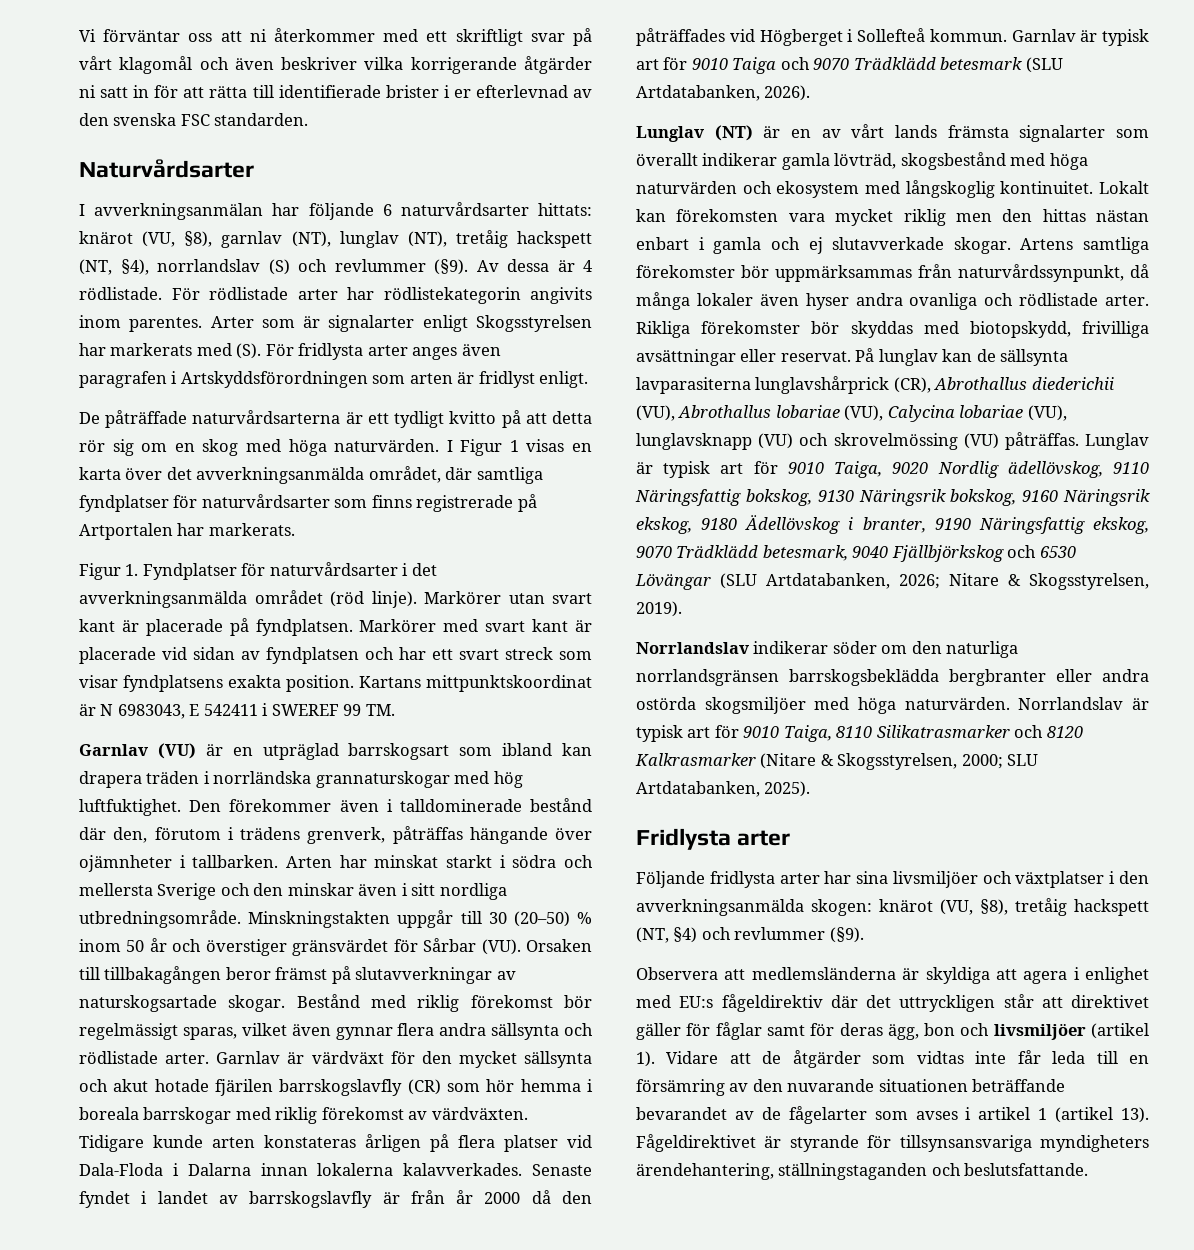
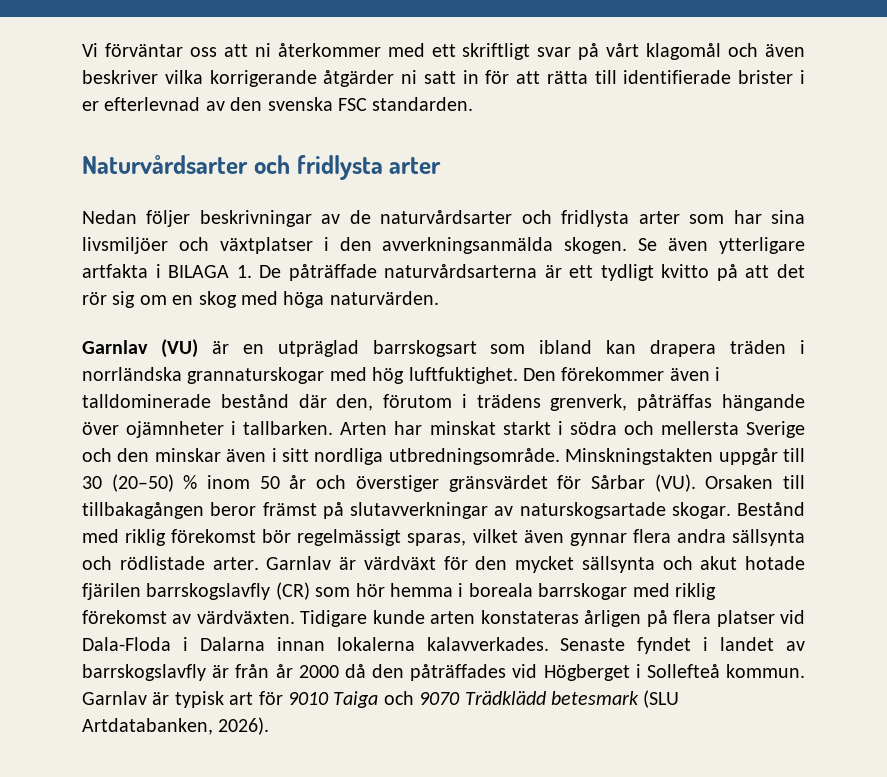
[79,202,592,220] [79,230,592,248] [79,259,592,275] [79,287,592,304] [79,315,592,332] [79,343,501,360] [79,371,589,388] // I avverkningsanmälan har följande 6 naturvårdsarter hittats: knärot (VU, §8), garnlav (NT), lunglav (NT), tretåig hackspett (NT, §4), norrlandslav (S) och revlummer (§9). Av dessa är 4 rödlistade. För rödlistade arter har rödlistekategorin angivits inom parentes. Arter som är signalarter enligt Skogsstyrelsen har markerats med (S). För fridlysta arter anges även paragrafen i Artskyddsförordningen som arten är fridlyst enligt. // -> [253,155,442,180] [82,210,806,227] [82,237,806,254] [82,264,252,278] och fridlysta arter // Nedan följer beskrivningar av de naturvårdsarter och fridlysta arter som har sina livsmiljöer och växtplatser i den avverkningsanmälda skogen. Se även ytterligare artfakta i BILAGA 1.
[552,411,592,424] detta -> [777,264,806,278] det
[446,439,592,456] [79,466,543,484] [79,494,537,512] [79,523,295,540] [79,562,437,580] [79,590,592,608] [79,618,593,636] [79,647,592,664] [79,675,592,692] [79,703,395,719] I Figur 1 visas en karta över det avverkningsanmälda området, där samtliga fyndplatser för naturvårdsarter som finns registrerade på Artportalen har markerats. // Figur 1. Fyndplatser för naturvårdsarter i det avverkningsanmälda området (röd linje). Markörer utan svart kant är placerade på fyndplatsen. Markörer med svart kant är placerade vid sidan av fyndplatsen och har ett svart streck som visar fyndplatsens exakta position. Kartans mittpunktskoordinat är N 6983043, E 542411 i SWEREF 99 TM. -> (439, 298) none
[636,124,1149,142] [636,152,1088,170] [636,180,1149,198] [636,209,1149,226] [636,237,1149,254] [636,264,1149,282] [636,292,1149,310] [636,321,1149,338] [636,348,1069,366] [636,376,1114,394] [636,405,1067,422] [636,432,1149,450] [636,461,1149,478] [635,489,1150,506] [636,515,1149,534] [636,545,1076,562] [635,573,1149,590] [636,601,682,617] [636,641,1019,658] [636,669,1149,686] [636,697,1149,714] [636,725,1083,742] [635,753,1039,770] [636,781,811,797] [636,828,791,850] [636,871,1149,888] [636,898,1149,916] [636,927,864,943] [636,967,1149,984] [636,994,1149,1012] [636,1022,1149,1040] [636,1050,1149,1068] [636,1079,1066,1096] [636,1106,1149,1124] [636,1134,1149,1152] [636,1163,1089,1180] // Lunglav (NT) är en av vårt lands främsta signalarter som överallt indikerar gamla lövträd, skogsbestånd med höga naturvärden och ekosystem med långskoglig kontinuitet. Lokalt kan förekomsten vara mycket riklig men den hittas nästan enbart i gamla och ej slutavverkade skogar. Artens samtliga förekomster bör uppmärksammas från naturvårdssynpunkt, då många lokaler även hyser andra ovanliga och rödlistade arter. Rikliga förekomster bör skyddas med biotopskydd, frivilliga avsättningar eller reservat. På lunglav kan de sällsynta lavparasiterna lunglavshårprick (CR), Abrothallus diederichii (VU), Abrothallus lobariae (VU), Calycina lobariae (VU), lunglavsknapp (VU) och skrovelmössing (VU) påträffas. Lunglav är typisk art för 9010 Taiga, 9020 Nordlig ädellövskog, 9110 Näringsfattig bokskog, 9130 Näringsrik bokskog, 9160 Näringsrik ekskog, 9180 Ädellövskog i branter, 9190 Näringsfattig ekskog, 9070 Trädklädd betesmark, 9040 Fjällbjörkskog och 6530 Lövängar (SLU Artdatabanken, 2026; Nitare & Skogsstyrelsen, 2019). // Norrlandslav indikerar söder om den naturliga norrlandsgränsen barrskogsbeklädda bergbranter eller andra ostörda skogsmiljöer med höga naturvärden. Norrlandslav är typisk art för 9010 Taiga, 8110 Silikatrasmarker och 8120 Kalkrasmarker (Nitare & Skogsstyrelsen, 2000; SLU Artdatabanken, 2025). // Fridlysta arter // Följande fridlysta arter har sina livsmiljöer och växtplatser i den avverkningsanmälda skogen: knärot (VU, §8), tretåig hackspett (NT, §4) och revlummer (§9). // Observera att medlemsländerna är skyldiga att agera i enlighet med EU:s fågeldirektiv där det uttryckligen står att direktivet gäller för fåglar samt för deras ägg, bon och livsmiljöer (artikel 1). Vidare att de åtgärder som vidtas inte får leda till en försämring av den nuvarande situationen beträffande bevarandet av de fågelarter som avses i artikel 1 (artikel 13). Fågeldirektivet är styrande för tillsynsansvariga myndigheters ärendehantering, ställningstaganden och beslutsfattande. -> (270, 726) none

